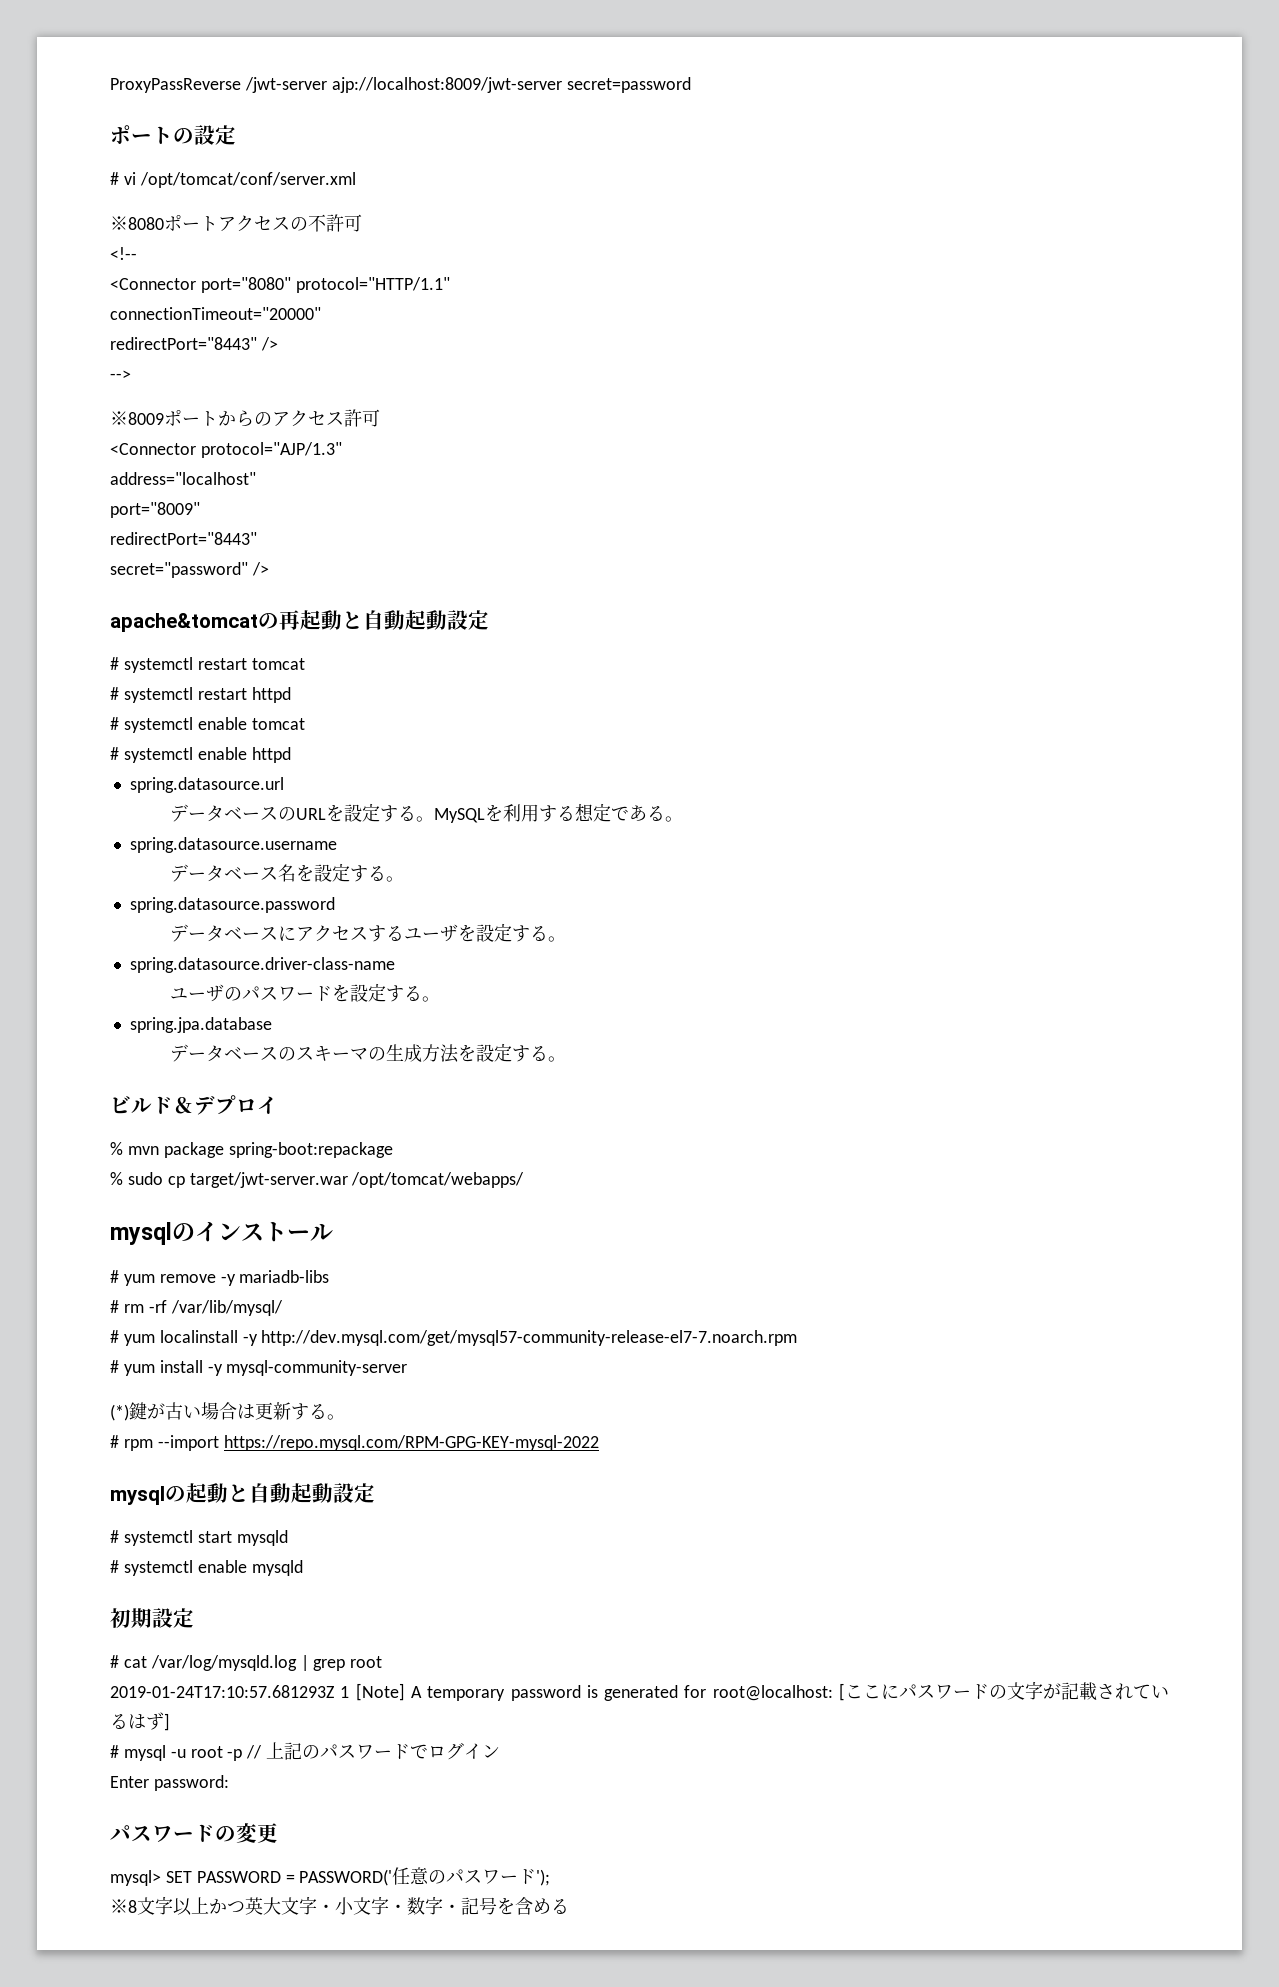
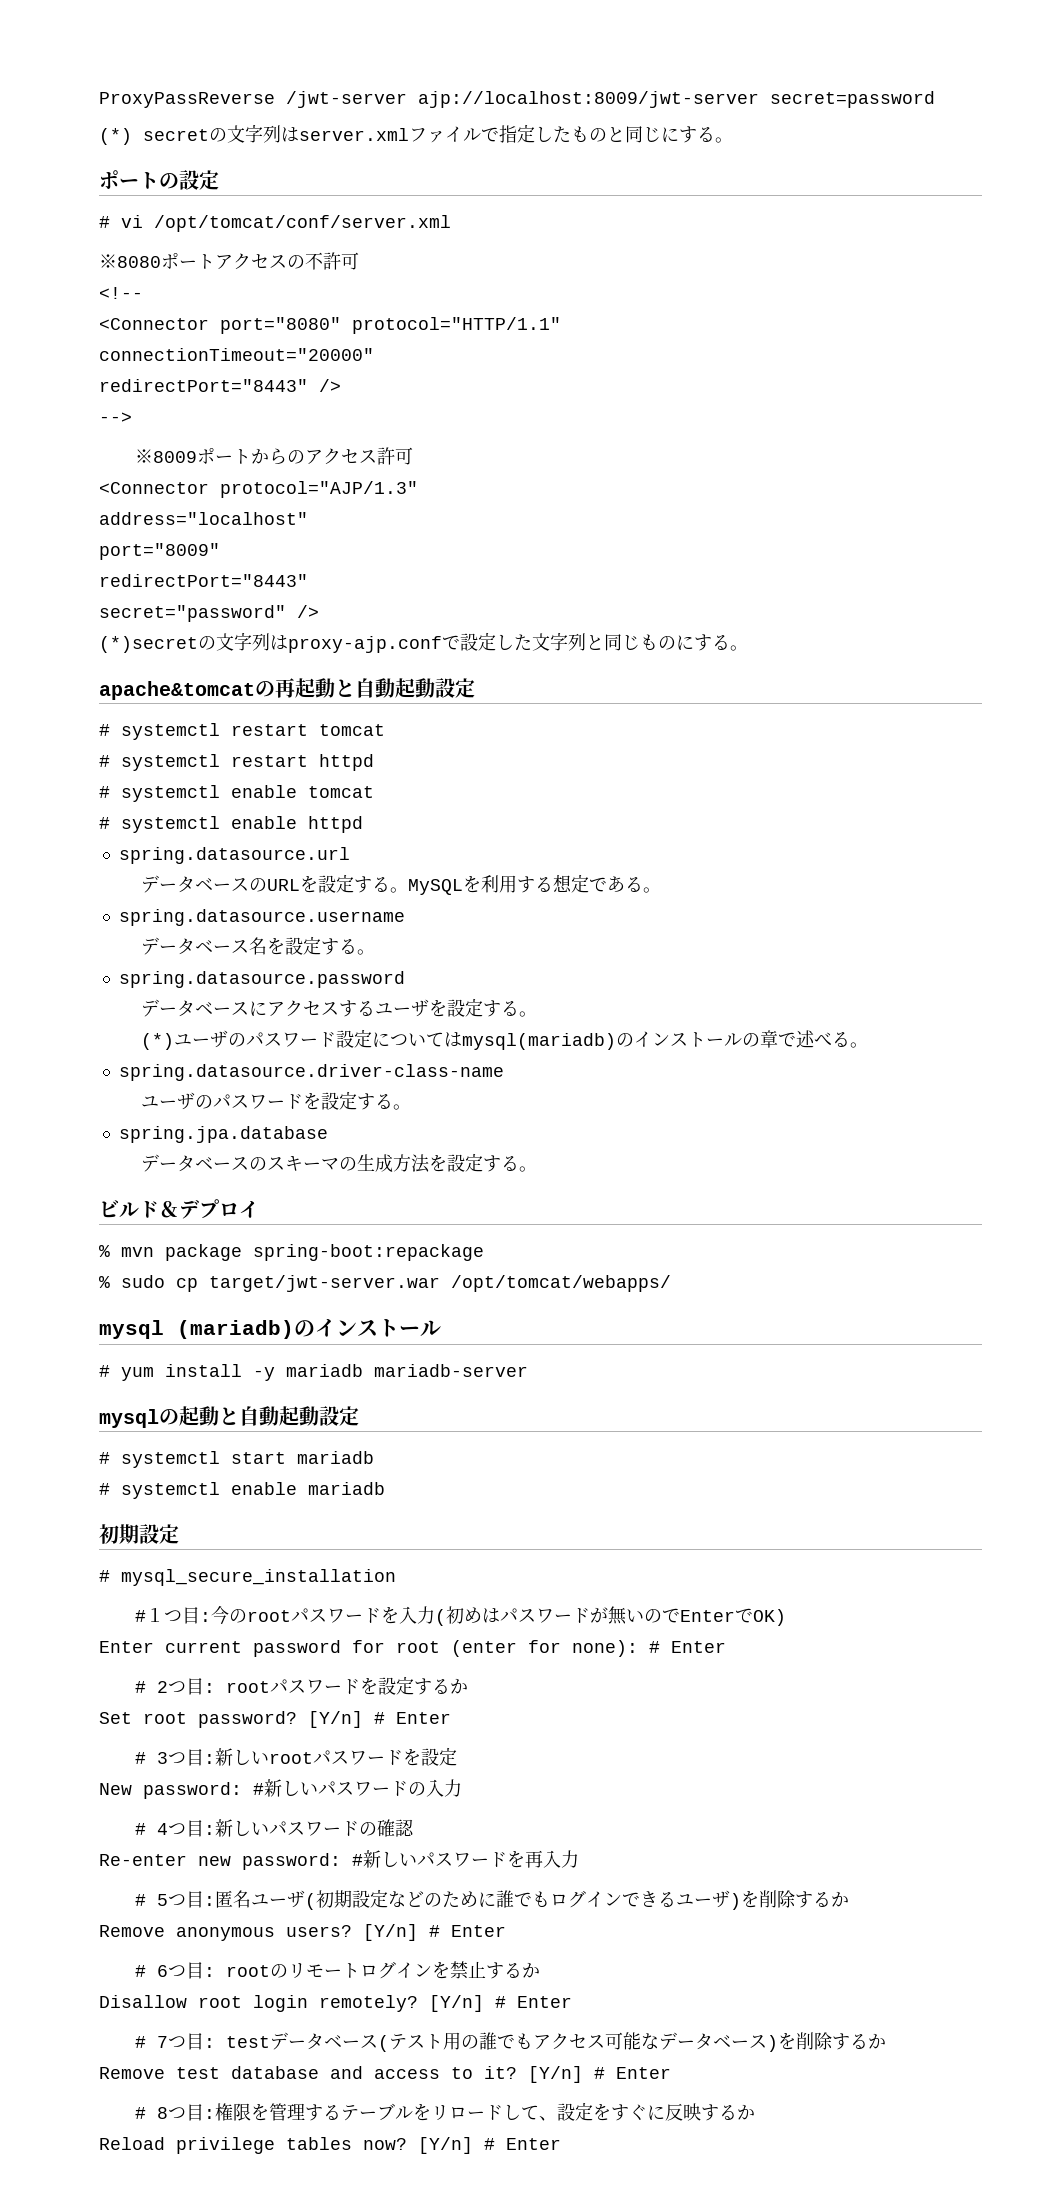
(691, 85) none -> [99,124,733,145] // (*) secretの文字列はserver.xmlファイルで指定したものと同じにする。
(269, 569) none -> [99,632,748,653] // (*)secretの文字列はproxy-ajp.confで設定した文字列と同じものにする。
(567, 939) none -> [140,1029,868,1050] // (*)ユーザのパスワード設定についてはmysql(mariadb)のインストールの章で述べる。
(172, 1233) none -> [177,1320,294,1339] (mariadb)
[159,1270,330,1286] [110,1300,283,1316] [110,1330,798,1346] [110,1360,408,1376] [110,1402,345,1421] [110,1435,599,1451] remove -y mariadb-libs // # rm -rf /var/lib/mysql/ // # yum localinstall -y http://dev.mysql.com/get/mysql57-community-release-el7-7.noarch.rpm // # yum install -y mysql-community-server // (*)鍵が古い場合は更新する。 // # rpm --import https://repo.mysql.com/RPM-GPG-KEY-mysql-2022 -> [165,1364,528,1381] install -y mariadb mariadb-server
[236,1530,288,1546] [110,1560,303,1576] mysqld // # systemctl enable mysqld -> [297,1451,374,1464] [99,1482,385,1499] mariadb // # systemctl enable mariadb
[123,1655,383,1671] [110,1681,1169,1701] [110,1712,170,1731] [110,1742,501,1761] [110,1775,229,1791] [110,1823,278,1843] [110,1867,551,1886] [110,1896,569,1916] cat /var/log/mysqld.log | grep root // 2019-01-24T17:10:57.681293Z 1 [Note] A temporary password is generated for root@localhost: [ここにパスワードの文字が記載されているはず] // # mysql -u root -p // 上記のパスワードでログイン // Enter password: // パスワードの変更 // mysql> SET PASSWORD = PASSWORD('任意のパスワード'); // ※8文字以上かつ英大文字・小文字・数字・記号を含める -> [121,1569,396,1586] [134,1606,786,1626] [99,1640,726,1657] [134,1676,468,1695] [99,1711,451,1728] [134,1747,457,1766] [99,1779,462,1799] [134,1819,414,1837] [99,1850,579,1870] [134,1889,849,1910] [99,1924,506,1941] [134,1961,540,1979] [99,1995,572,2012] [134,2032,886,2052] [99,2066,671,2083] [134,2102,755,2121] [99,2137,561,2154] mysql_secure_installation // #１つ目:今のrootパスワードを入力(初めはパスワードが無いのでEnterでOK) // Enter current password for root (enter for none): # Enter // # 2つ目: rootパスワードを設定するか // Set root password? [Y/n] # Enter // # 3つ目:新しいrootパスワードを設定 // New password: #新しいパスワードの入力 // # 4つ目:新しいパスワードの確認 // Re-enter new password: #新しいパスワードを再入力 // # 5つ目:匿名ユーザ(初期設定などのために誰でもログインできるユーザ)を削除するか // Remove anonymous users? [Y/n] # Enter // # 6つ目: rootのリモートログインを禁止するか // Disallow root login remotely? [Y/n] # Enter // # 7つ目: testデータベース(テスト用の誰でもアクセス可能なデータベース)を削除するか // Remove test database and access to it? [Y/n] # Enter // # 8つ目:権限を管理するテーブルをリロードして、設定をすぐに反映するか // Reload privilege tables now? [Y/n] # Enter

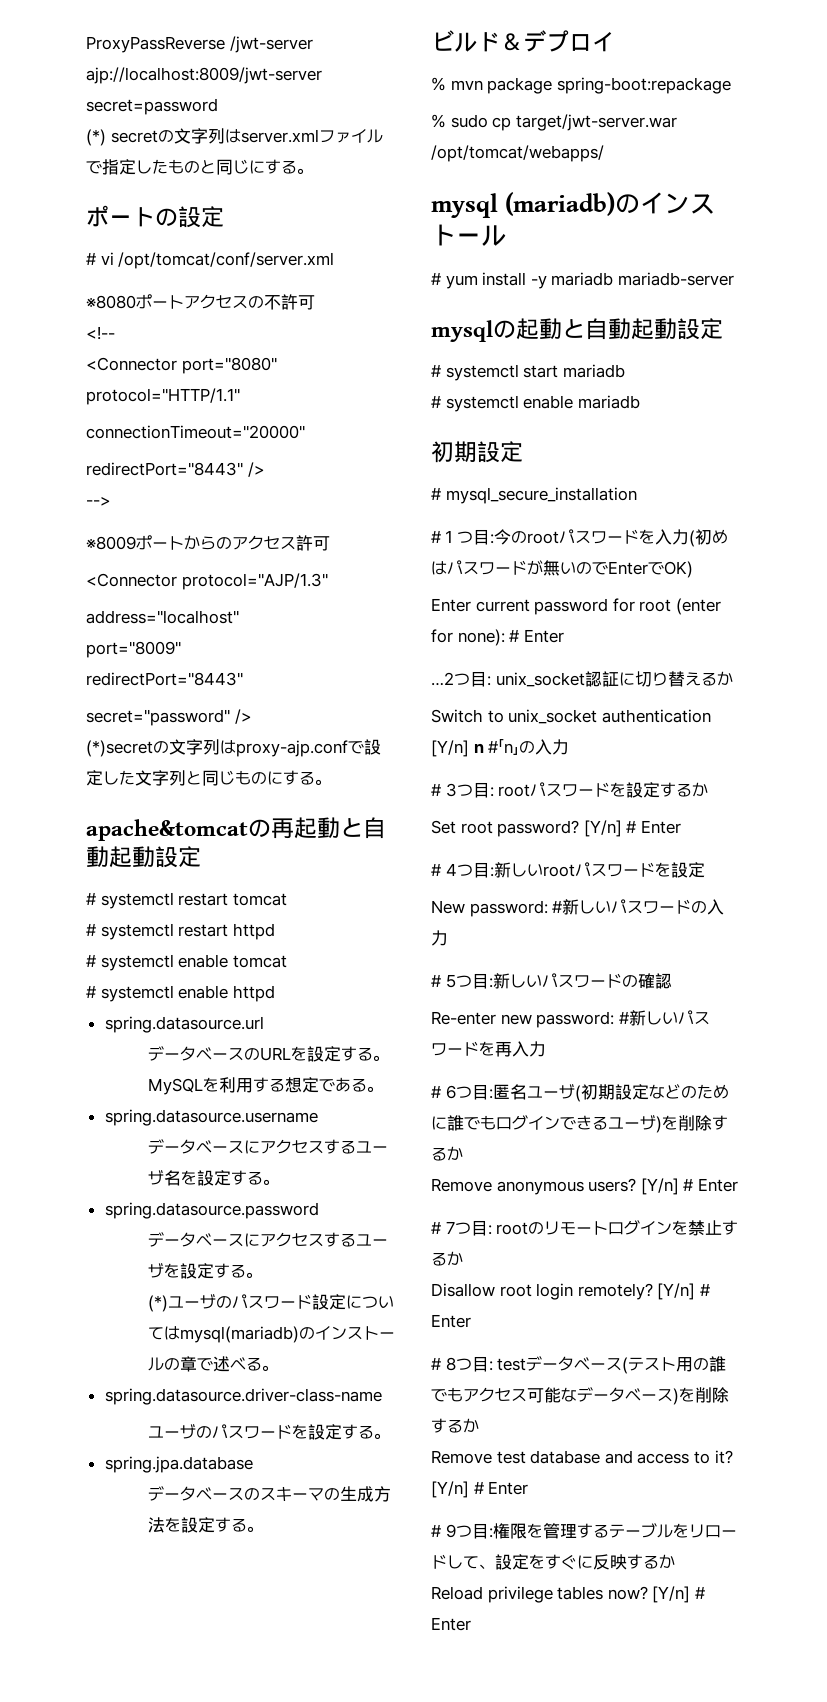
(249, 946) none -> [243,1139,388,1154] [147,1170,164,1185] にアクセスするユーザ
[134,1681,168,1693] # 2 -> [431,671,733,687] [431,709,711,724] [431,739,570,757] [431,783,457,797] …2つ目: unix_socket認証に切り替えるか // Switch to unix_socket authentication [Y/n] n #「n」の入力 // # 3
[156,1752,168,1764] 3 -> [445,863,457,876] 4
[156,1823,168,1835] 4 -> [445,974,456,988] 5
[156,1894,168,1906] 5 -> [445,1085,456,1099] 6
[156,1965,168,1977] 6 -> [445,1221,455,1234] 7
[156,2036,168,2048] 7 -> [445,1357,456,1371] 8
[156,2107,168,2119] 8 -> [445,1524,456,1538] 9

